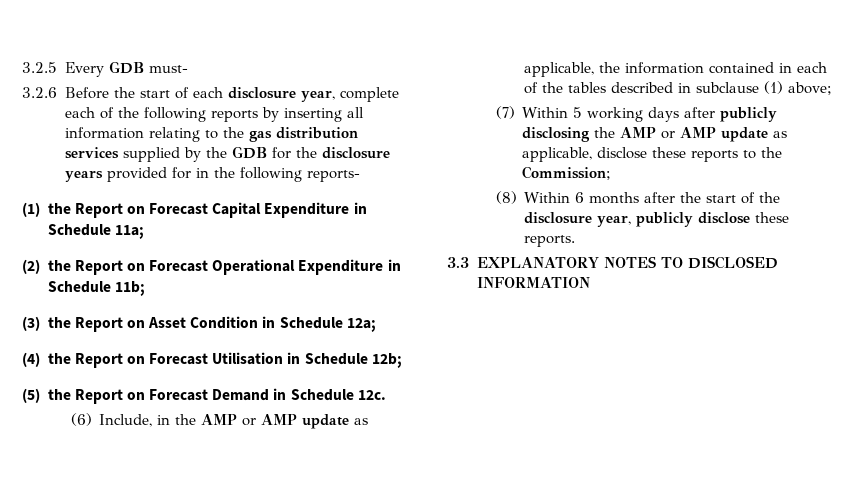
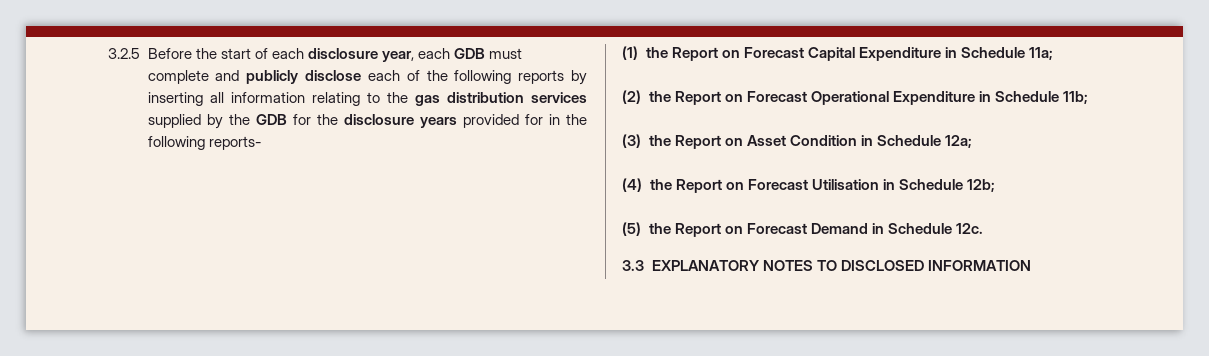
[64,61,188,77] [22,87,57,98] Every GDB must- // 3.2.6 -> (140, 53) none
[339,87,399,102] complete -> [417,48,522,59] [147,70,361,84] each GDB must complete and publicly disclose
[70,413,369,429] [524,62,828,77] [524,81,833,95] [495,106,778,122] [522,127,788,142] [522,147,783,162] [522,166,612,180] [495,191,781,204] [524,212,790,227] [524,235,576,247] // (6) Include, in the AMP or AMP update as applicable, the information contained in each of the tables described in subclause (1) above; // (7) Within 5 working days after publicly disclosing the AMP or AMP update as applicable, disclose these reports to the Commission; // (8) Within 6 months after the start of the disclosure year, publicly disclose these reports. -> (983, 228) none

